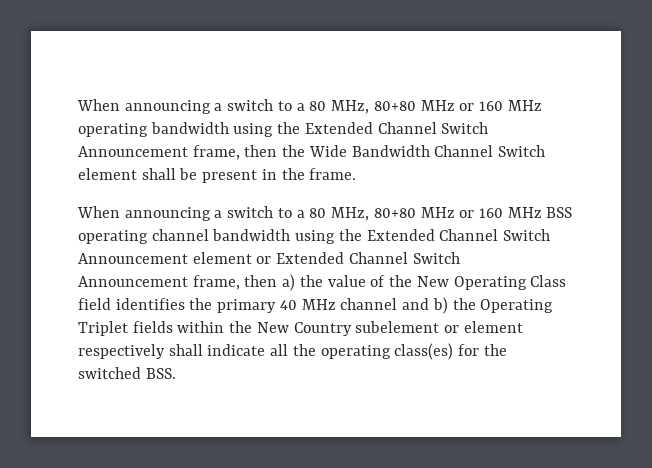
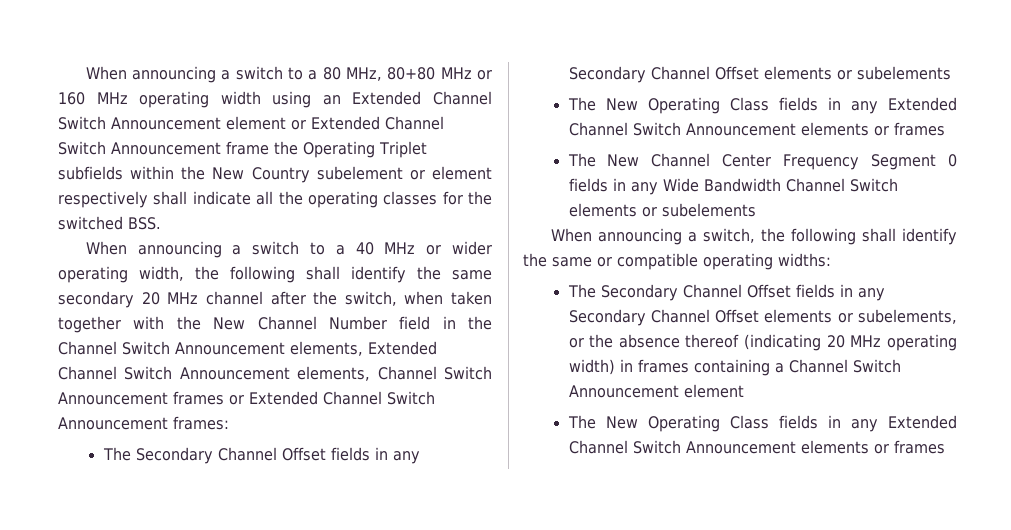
[150,122,489,137] [78,145,546,160] [78,168,357,183] [77,206,573,221] [78,229,362,244] bandwidth using the Extended Channel Switch Announcement frame, then the Wide Bandwidth Channel Switch element shall be present in the frame. // When announcing a switch to a 80 MHz, 80+80 MHz or 160 MHz BSS operating channel bandwidth using the -> [220,91,341,108] width using an
[192,274,567,291] [78,297,448,314] frame, then a) the value of the New Operating Class field identifies the primary 40 MHz channel and b) -> [226,141,269,155] frame
[132,321,173,333] fields -> [58,166,123,180] subfields
[394,343,454,360] class(es) -> [383,191,438,205] classes
(176, 373) none -> [85,241,492,258] [58,266,492,283] [58,291,492,308] [58,316,492,333] [58,341,437,356] [58,366,492,381] [58,391,435,405] [58,416,229,430] [102,447,420,464] [568,66,951,83] [567,97,957,114] [568,122,945,136] [567,153,957,170] [568,178,898,195] [568,203,756,217] [550,228,958,245] [523,253,831,270] [567,284,885,301] [568,309,957,326] [568,334,957,351] [568,359,901,376] [568,384,744,398] [567,415,957,432] [568,440,945,454] // When announcing a switch to a 40 MHz or wider operating width, the following shall identify the same secondary 20 MHz channel after the switch, when taken together with the New Channel Number field in the Channel Switch Announcement elements, Extended Channel Switch Announcement elements, Channel Switch Announcement frames or Extended Channel Switch Announcement frames: // The Secondary Channel Offset fields in any Secondary Channel Offset elements or subelements // The New Operating Class fields in any Extended Channel Switch Announcement elements or frames // The New Channel Center Frequency Segment 0 fields in any Wide Bandwidth Channel Switch elements or subelements // When announcing a switch, the following shall identify the same or compatible operating widths: // The Secondary Channel Offset fields in any Secondary Channel Offset elements or subelements, or the absence thereof (indicating 20 MHz operating width) in frames containing a Channel Switch Announcement element // The New Operating Class fields in any Extended Channel Switch Announcement elements or frames

